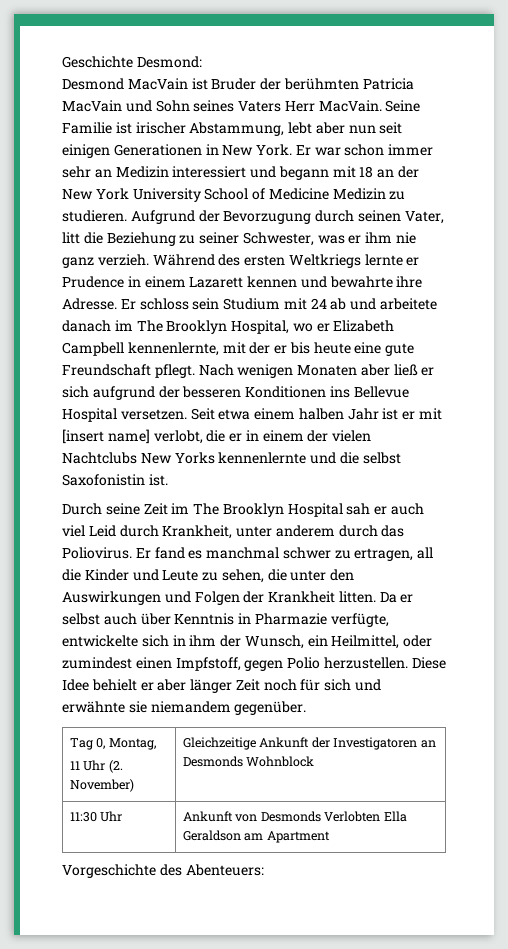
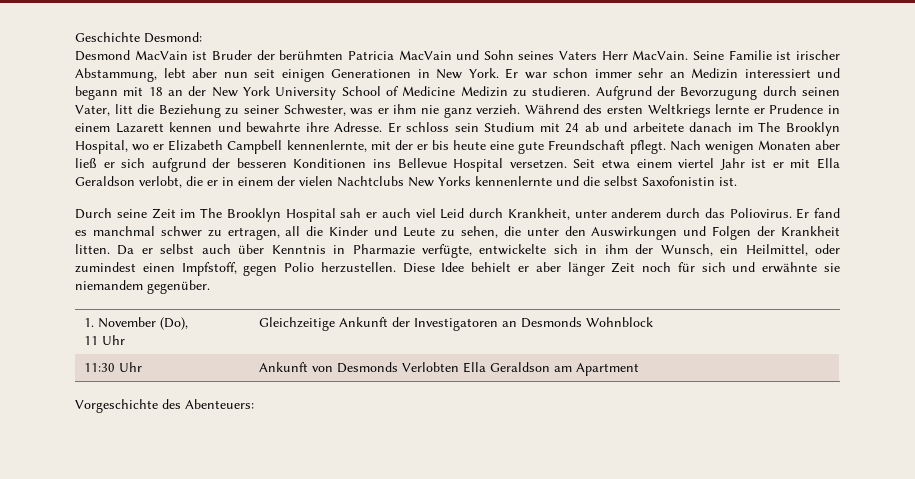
[298,408,344,420] halben -> [678,158,715,168] viertel
[62,429,150,444] [insert name] -> [816,158,840,169] [75,176,135,186] Ella Geraldson
[70,738,156,750] Tag 0, Montag, -> [83,317,188,330] 1. November (Do),
[108,760,123,773] [70,779,135,792] (2. November) -> (125, 340) none

